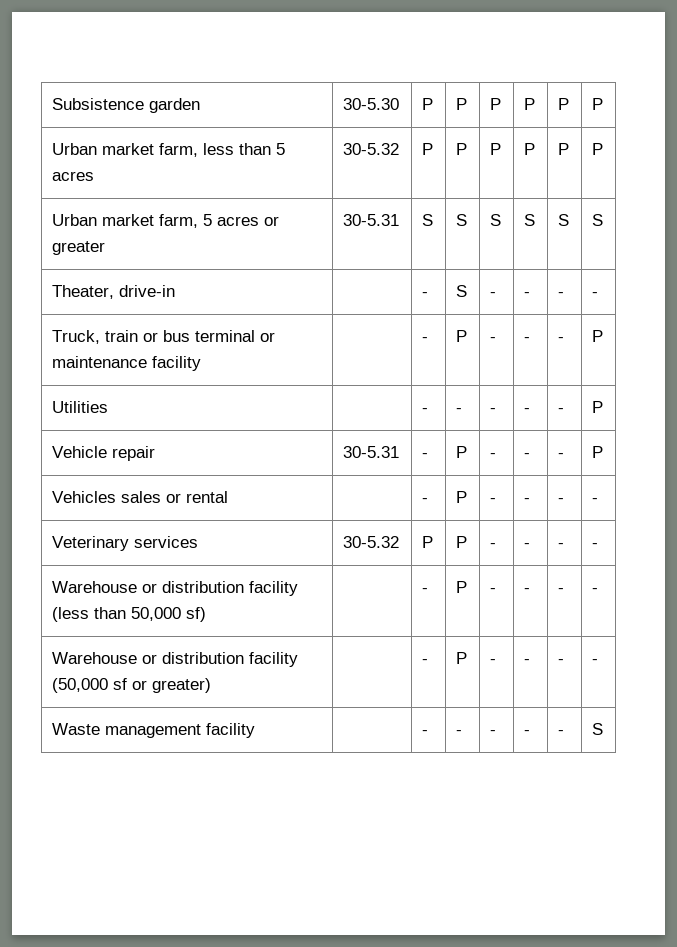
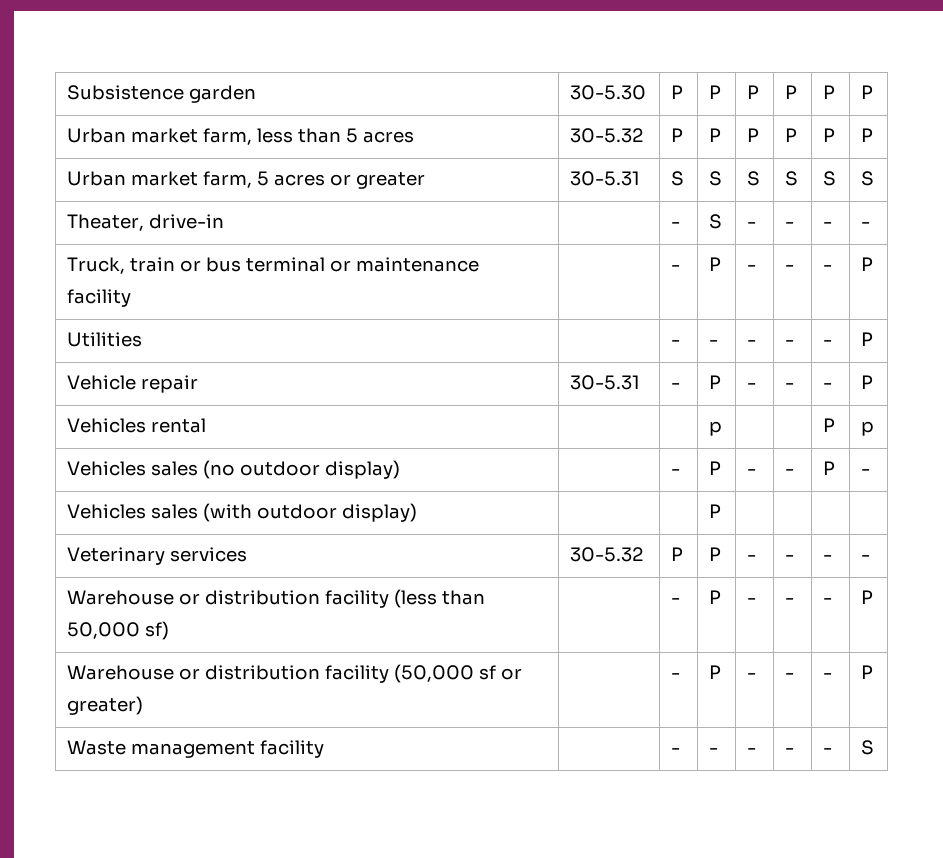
[51,491,228,503] [421,498,428,503] [455,491,467,503] [489,498,496,503] [523,498,530,503] [557,498,564,503] [591,498,598,503] // Vehicles sales or rental | | - | P | - | - | - | - -> [66,418,206,433] [708,421,722,436] [822,418,835,432] [860,421,874,436] [66,460,400,479] [670,469,680,475] [708,461,721,475] [746,469,756,475] [784,469,794,475] [822,461,835,475] [860,469,870,475] [66,503,417,522] [708,504,721,518] // Vehicles rental | | | p | | | P | p // Vehicles sales (no outdoor display) | | - | P | - | - | P | - // Vehicles sales (with outdoor display) | | | P | | | |
[591,588,598,593] - -> [860,590,873,604] P
[591,659,598,664] - -> [860,665,873,679] P

